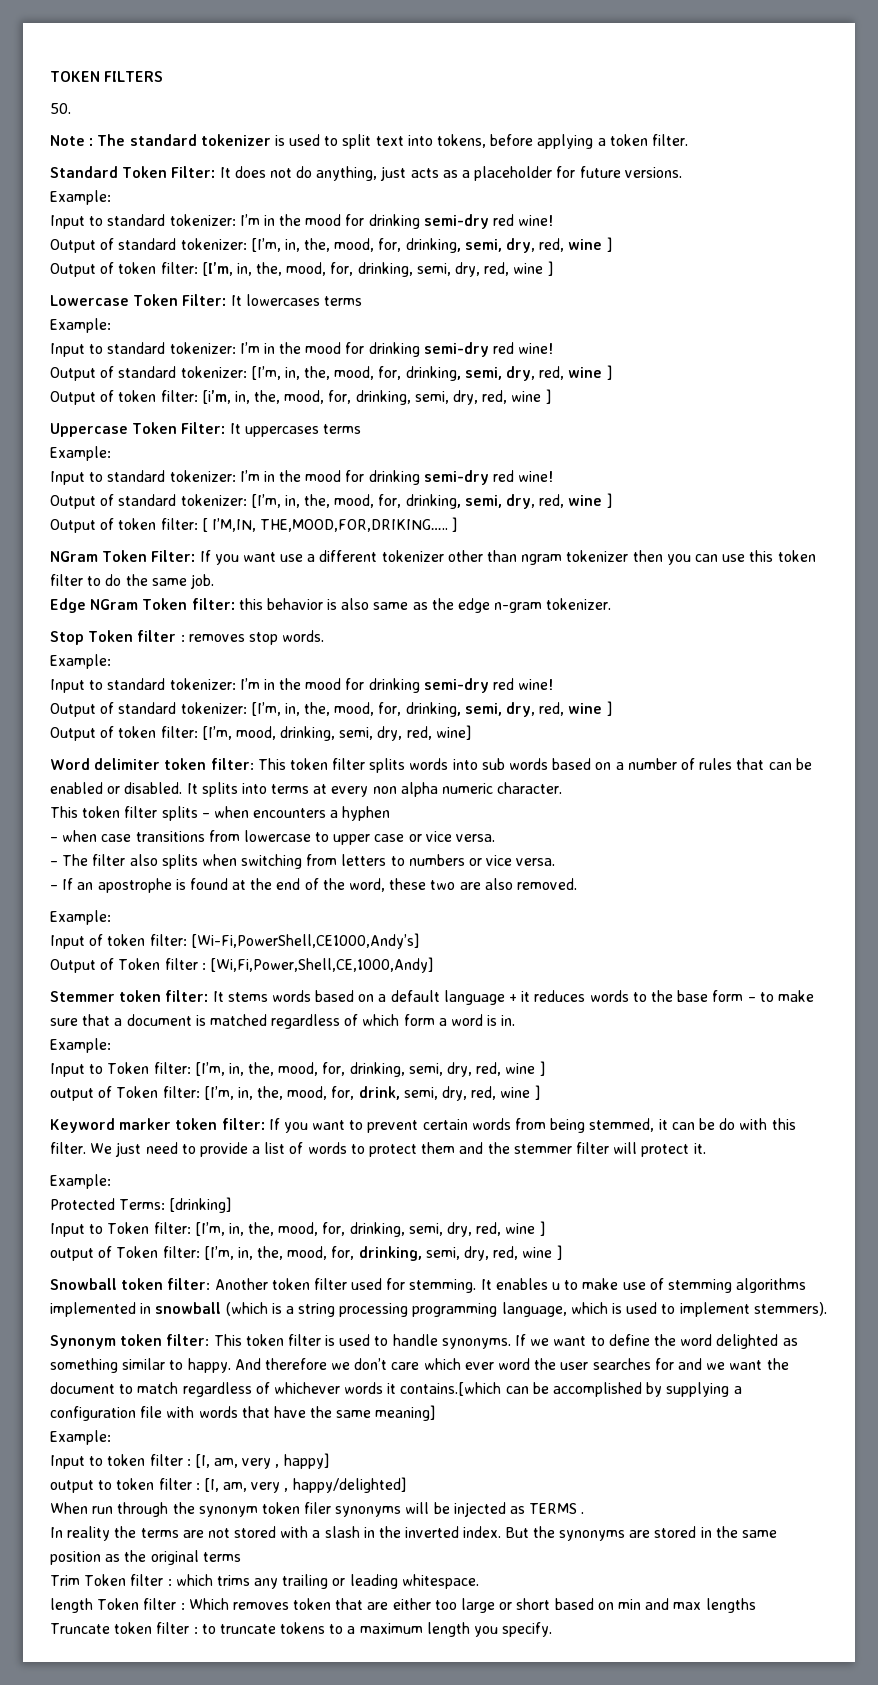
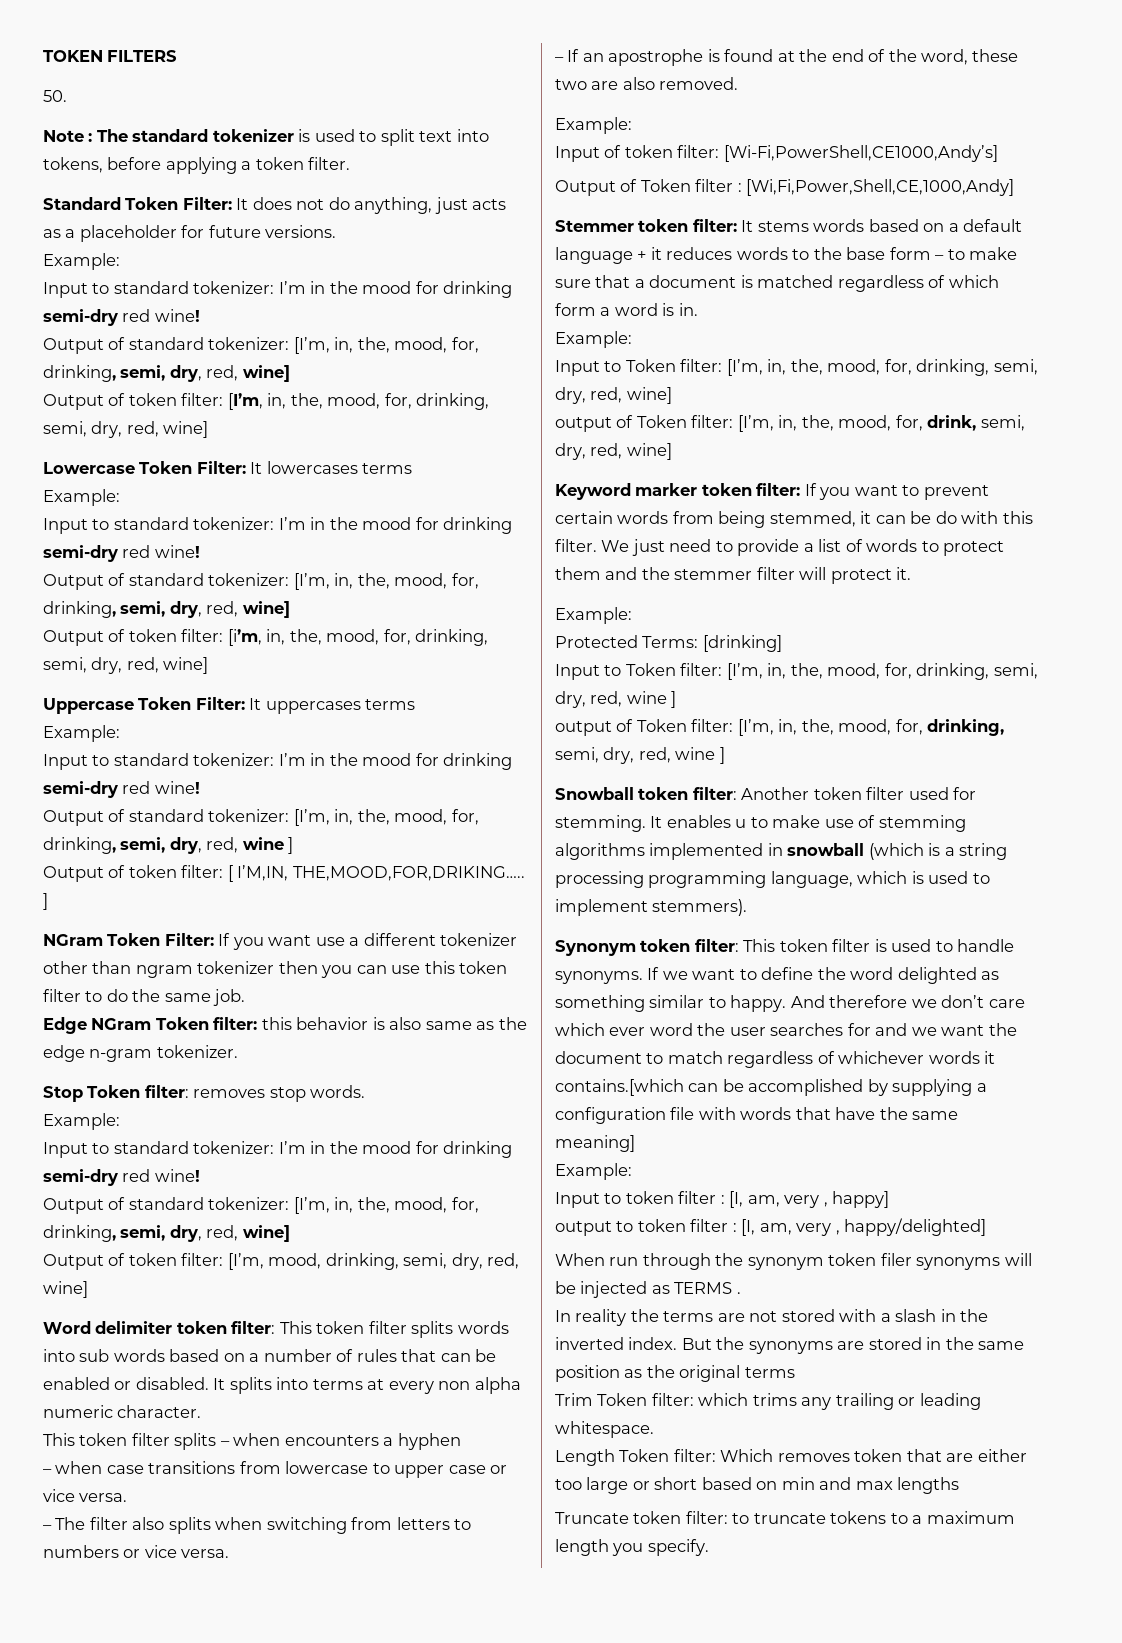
[568,237,612,252] wine ] -> [242,365,290,382] wine]
[513,261,553,276] wine ] -> [163,421,209,438] wine]
[568,365,612,380] wine ] -> [242,601,290,618] wine]
[511,389,551,404] wine ] -> [163,657,209,674] wine]
[137,630,185,642] filter : -> [144,1085,189,1098] filter:
[568,701,612,716] wine ] -> [242,1225,290,1242] wine]
[505,1061,545,1076] wine ] -> [626,387,672,404] wine]
[500,1085,540,1100] wine ] -> [626,443,672,460] wine]
[130,1574,172,1586] filter : -> [651,1393,694,1406] filter:
[50,1598,185,1613] length Token filter : -> [555,1449,716,1466] Length Token filter:
[156,1622,198,1634] filter : -> [685,1511,728,1524] filter:

